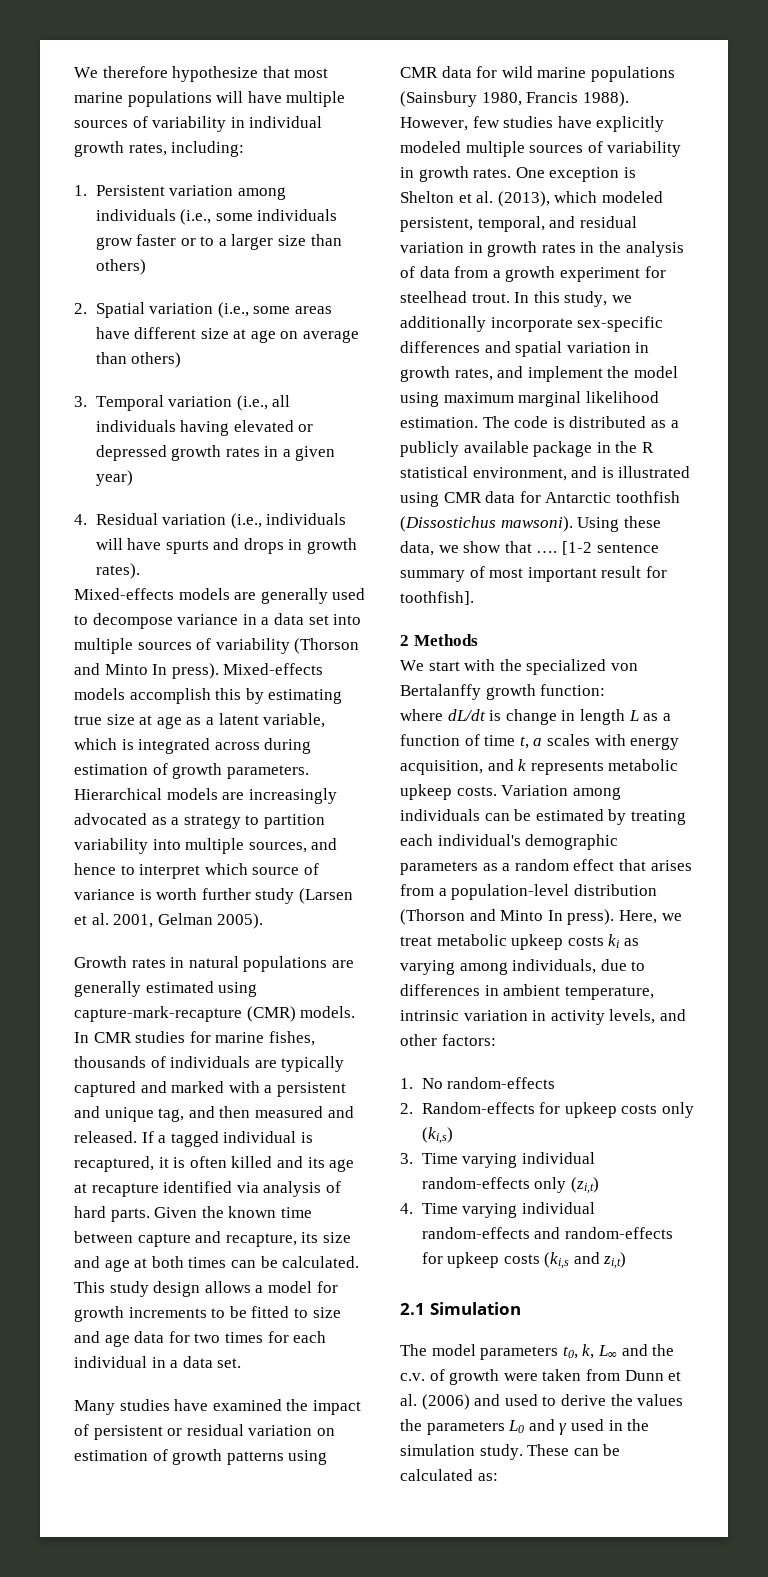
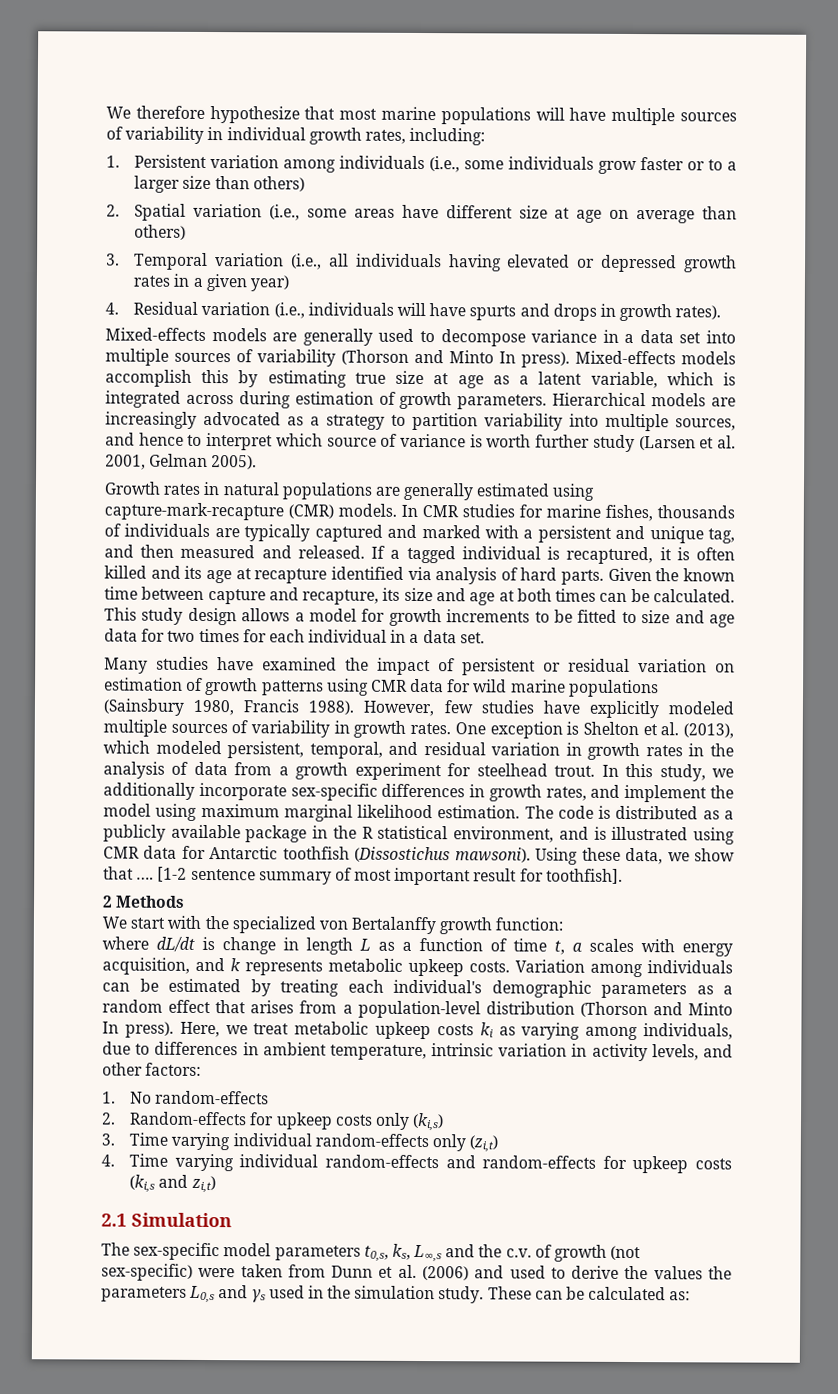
[484,341,631,357] and spatial variation -> (466, 790) none
(427, 1350) none -> [133,1242,221,1261] sex-specific
[562,1344,617,1359] t0, k, L∞ -> [363,1243,443,1263] t0,s, ks, L∞,s
(500, 1377) none -> [610,1245,642,1261] [101,1263,193,1281] (not sex-specific)
[508,1419,568,1435] L0 and γ -> [189,1285,266,1304] L0,s and γs

